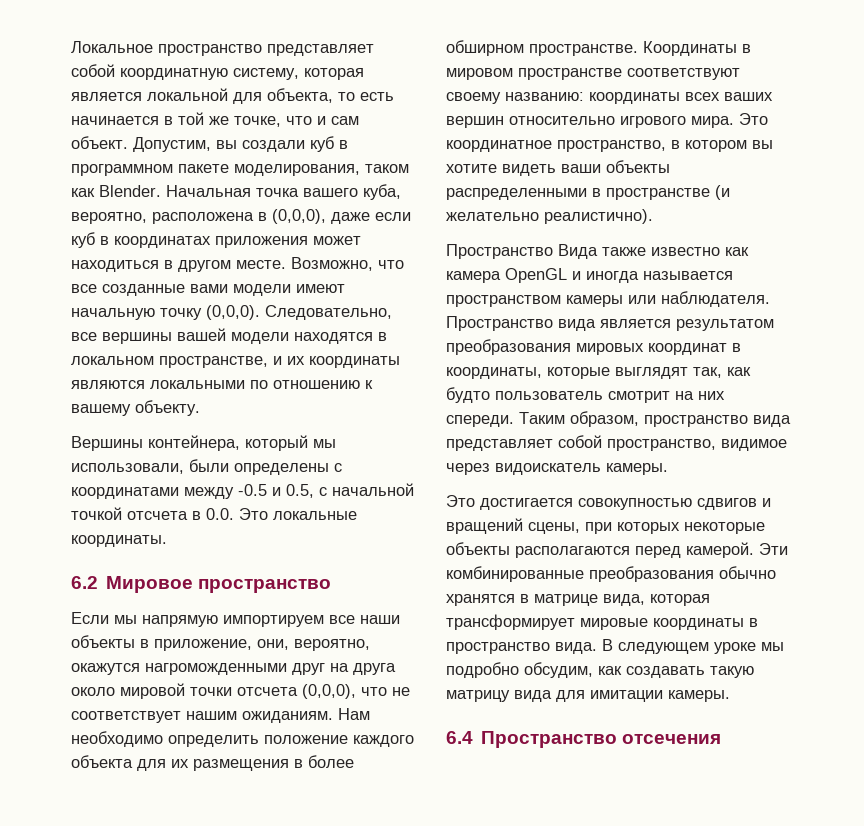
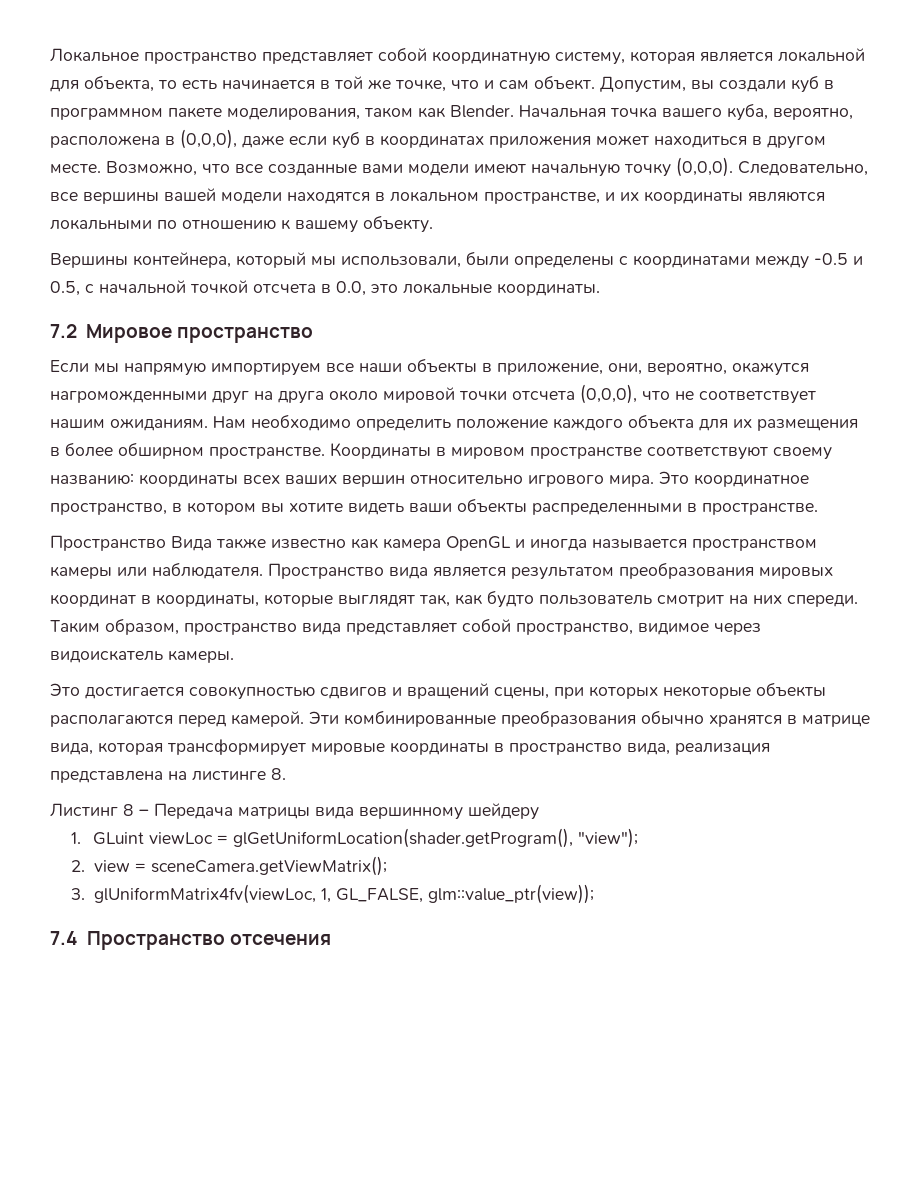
[206,508,268,520] 0.0. Это -> [336,281,398,296] 0.0, это
[71,576,98,589] 6.2 -> [50,324,77,338] 7.2
[606,185,730,200] [446,209,653,224] пространстве (и желательно реалистично). -> [702,503,818,515] пространстве.
[555,639,784,654] [446,662,754,678] [446,690,730,702] [446,731,473,744] вида. В следующем уроке мы подробно обсудим, как создавать такую матрицу вида для имитации камеры. // 6.4 -> [627,743,770,755] [50,768,286,783] [50,803,539,820] [71,828,638,848] [71,856,388,876] [71,884,595,904] [50,931,78,945] вида, реализация представлена на листинге 8. // Листинг 8 – Передача матрицы вида вершинному шейдеру // 1. GLuint viewLoc = glGetUniformLocation(shader.getProgram(), "view"); // 2. view = sceneCamera.getViewMatrix(); // 3. glUniformMatrix4fv(viewLoc, 1, GL_FALSE, glm::value_ptr(view)); // 7.4

